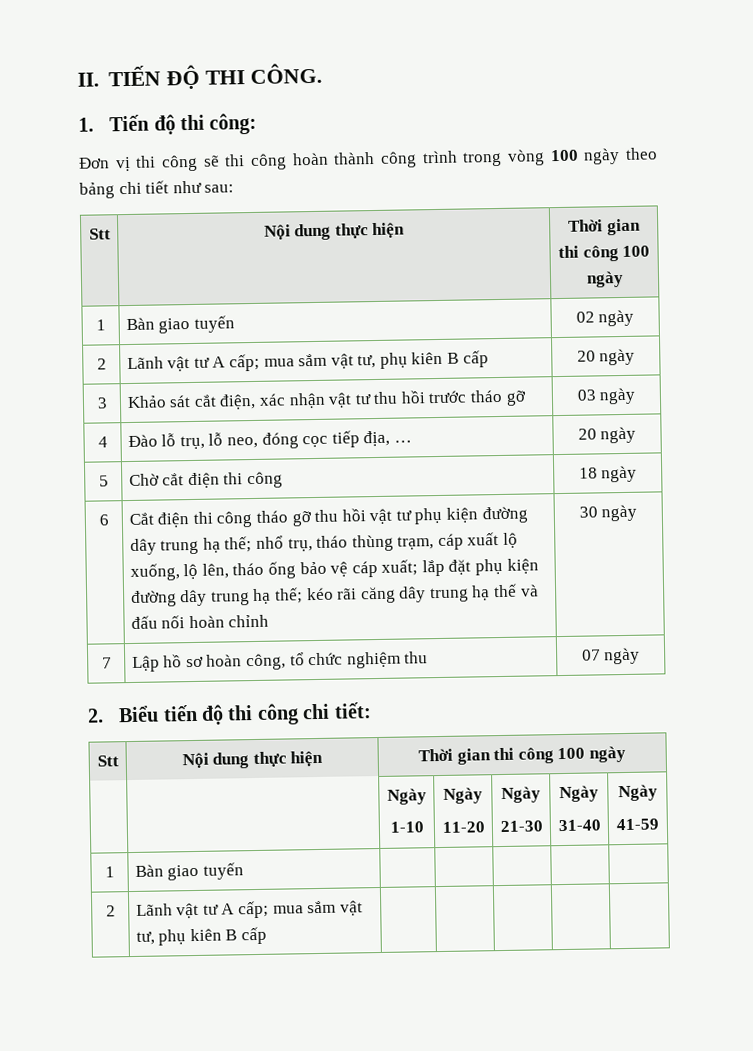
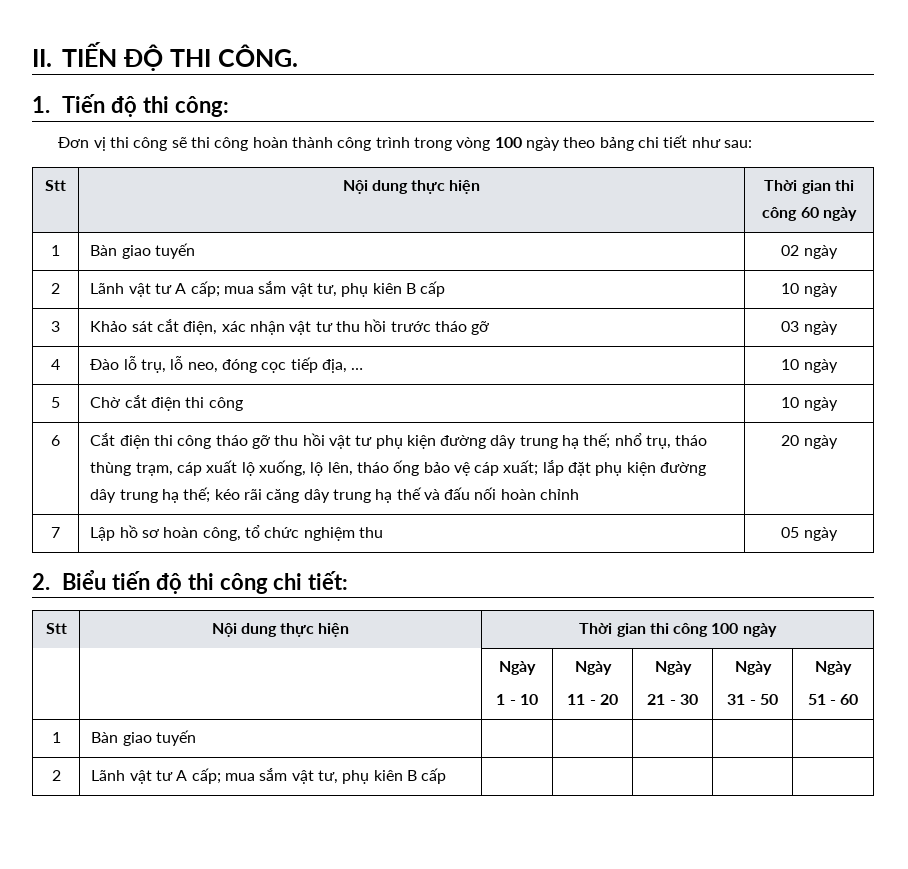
[622,245,651,257] 100 -> [800,207,819,218] 60
[576,350,596,362] 20 -> [781,283,800,294] 10
[577,428,597,440] 20 -> [781,359,800,370] 10
[578,467,598,479] 18 -> [781,397,800,408] 10
[578,506,598,518] 30 -> [781,435,800,446] 20
[581,649,601,661] 07 -> [781,527,800,538] 05
[389,821,424,833] [443,787,483,804] [441,821,485,833] [501,786,541,804] [499,820,543,833] [559,785,599,803] [557,819,601,832] [617,784,658,802] [616,818,659,831] 1-10 | Ngày // 11-20 | Ngày // 21-30 | Ngày // 31-40 | Ngày // 41-59 -> [496,694,538,705] [574,661,612,675] [567,694,618,705] [654,661,692,675] [647,694,698,705] [734,661,772,675] [727,694,778,705] [815,661,852,675] [807,694,859,705] 1 - 10 | Ngày // 11 - 20 | Ngày // 21 - 30 | Ngày // 31 - 50 | Ngày // 51 - 60

